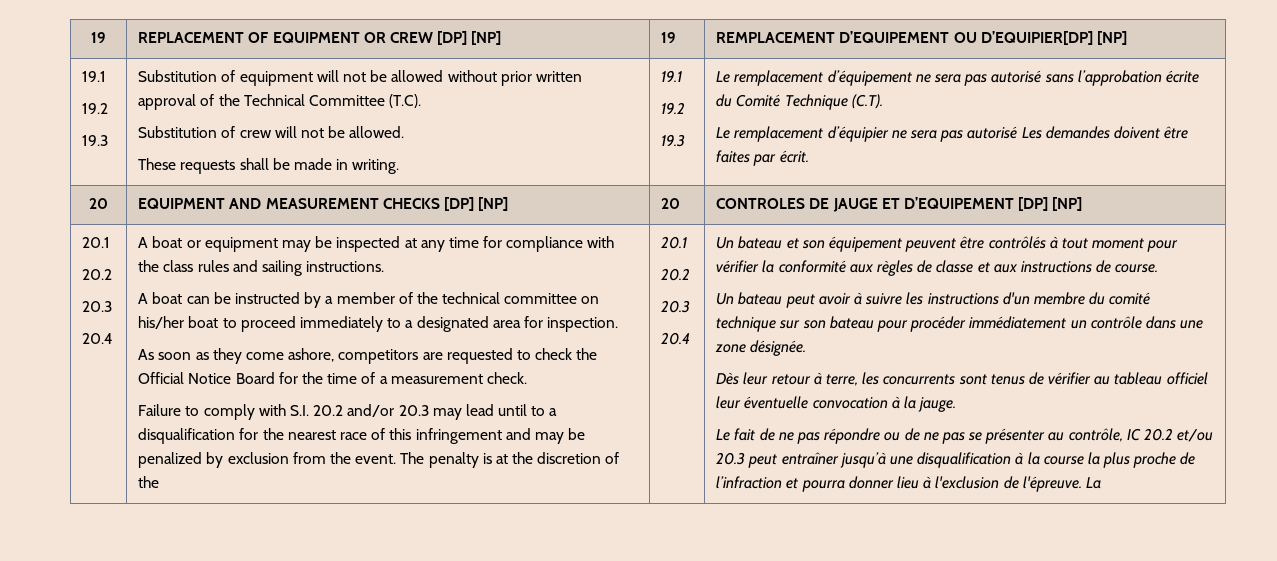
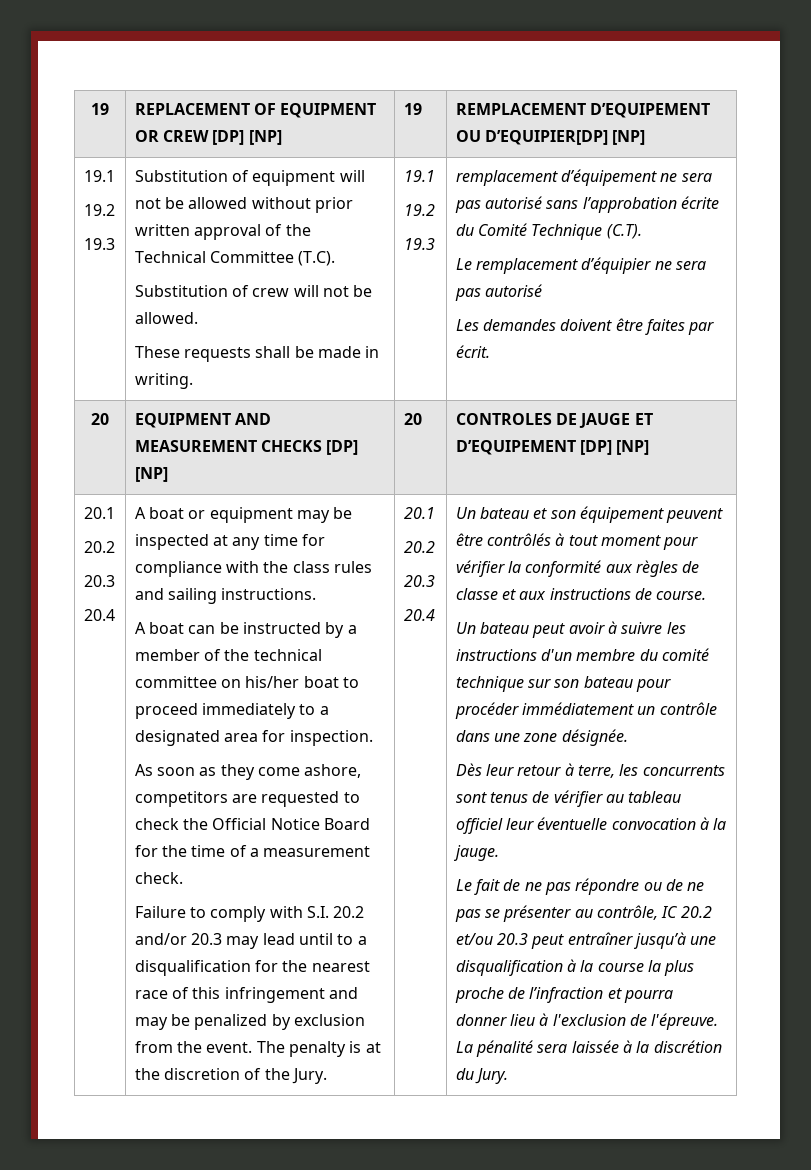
[716,71,731,83] Le -> (435, 244) none
(1018, 132) none -> (543, 290) //
(160, 482) none -> [292,1068,328,1084] Jury.
(1101, 483) none -> [476,1040,722,1057] [455,1068,509,1084] pénalité sera laissée à la discrétion du Jury.

